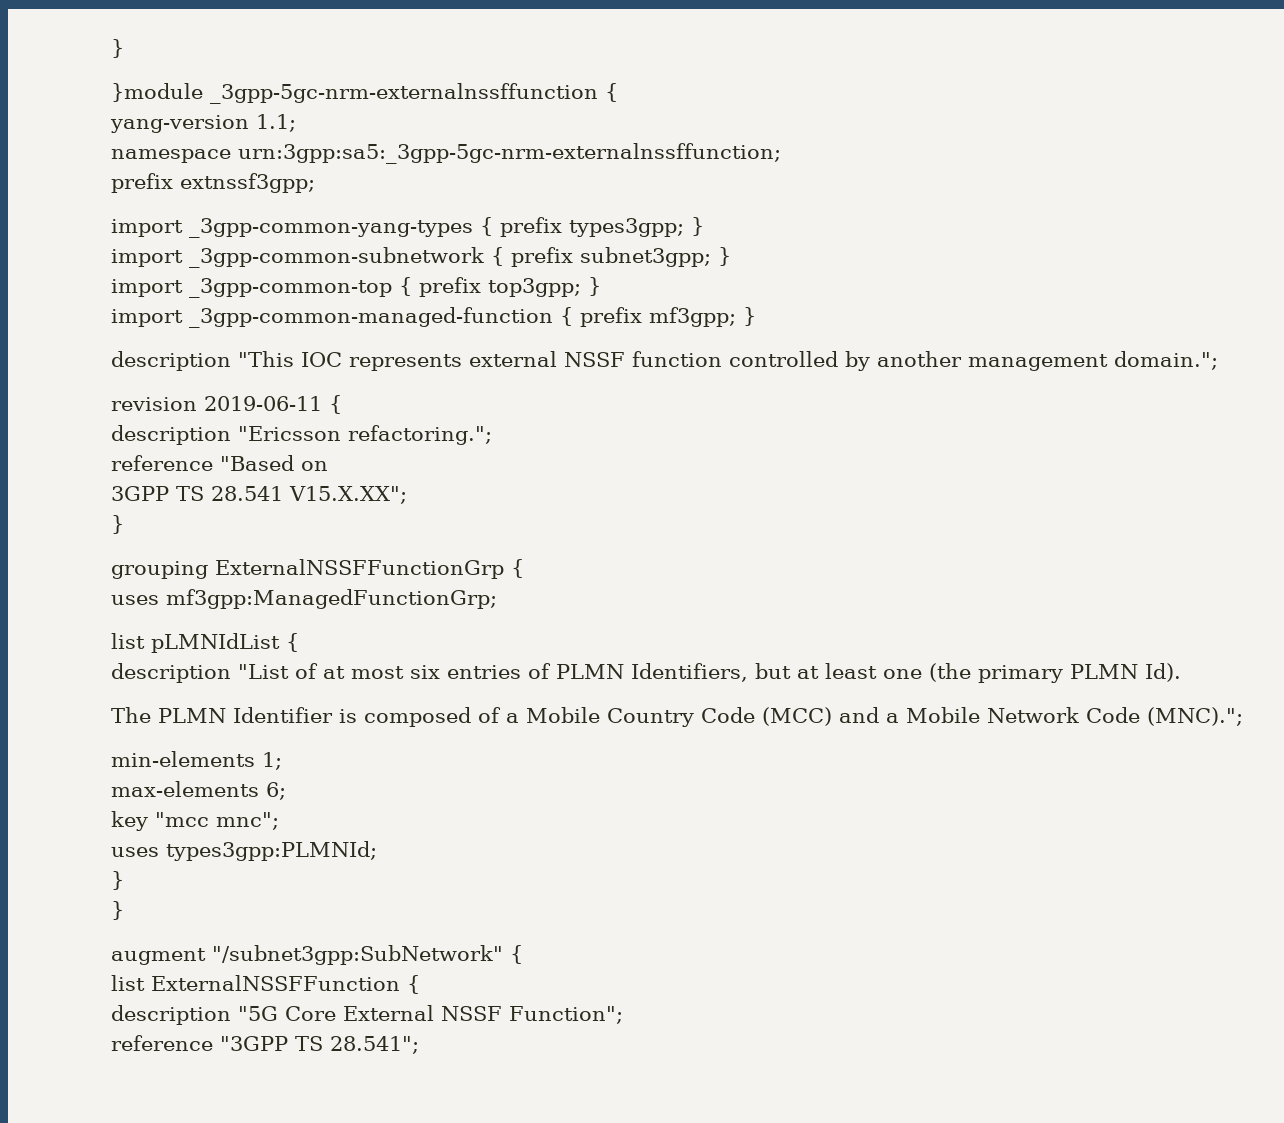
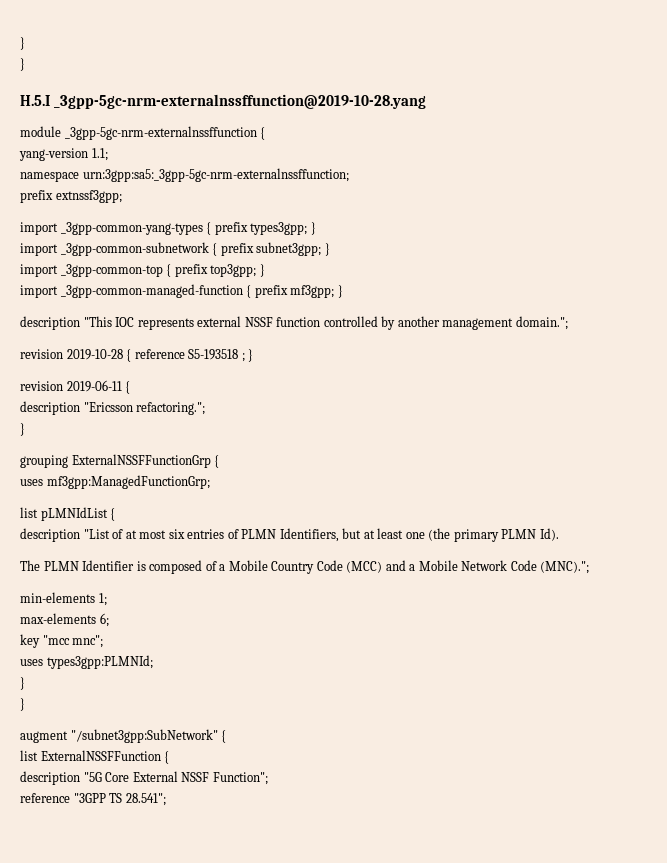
[111,39,124,58] [111,83,203,102] } // }module -> [20,37,25,50] [20,58,25,71] [20,94,427,109] [20,126,61,137] } // } // H.5.I _3gpp-5gc-nrm-externalnssffunction@2019-10-28.yang // module
(1218, 360) none -> [20,349,254,362] // revision 2019-10-28 { reference S5-193518 ; }
[111,455,328,471] [111,486,407,504] // reference "Based on // 3GPP TS 28.541 V15.X.XX"; -> (206, 408) none

